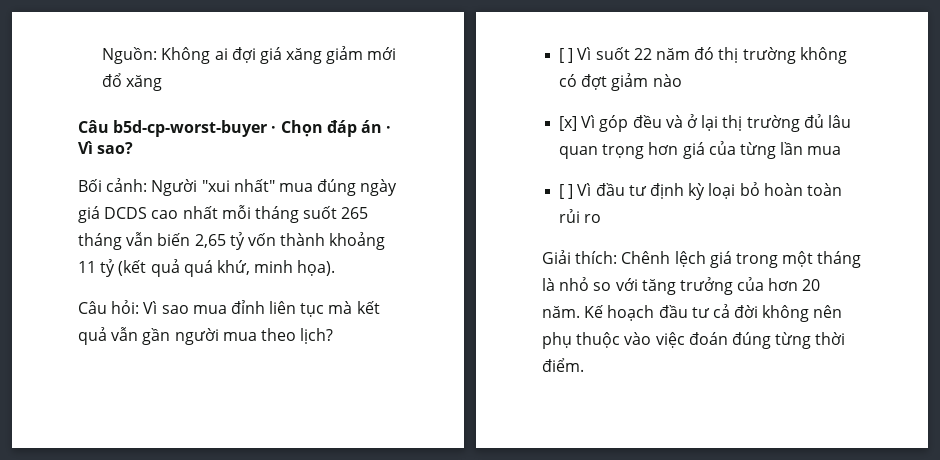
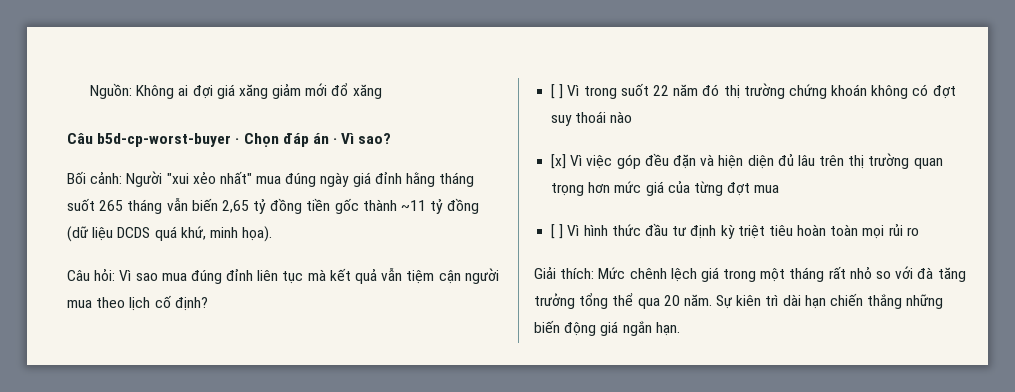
(230, 186) none -> [192,172,216,184] xẻo
[104,205,251,219] DCDS cao nhất mỗi -> [374,172,436,187] đỉnh hằng
[247,232,386,250] [78,259,180,277] vốn thành khoảng 11 tỷ (kết quả -> [270,198,480,214] [67,226,151,242] đồng tiền gốc thành ~11 tỷ đồng (dữ liệu DCDS
(227, 309) none -> [190,270,222,284] đúng
[142,328,171,345] gần -> [406,270,461,284] tiệm cận
[300,328,334,344] [559,47,592,63] lịch? // [ ] Vì -> [129,295,208,311] [551,84,617,99] lịch cố định? // [ ] Vì trong
(796, 55) none -> [788,84,868,99] chứng khoán
[611,73,649,91] giảm -> [551,111,607,126] suy thoái
(596, 121) none -> [586,155,613,169] việc
[665,114,851,132] và ở lại thị trường đủ lâu -> [672,153,910,169] đặn và hiện diện đủ lâu trên thị trường
(679, 148) none -> [614,181,642,193] mức
[780,142,804,155] lần -> [727,182,751,196] đợt
(592, 189) none -> [583,224,641,236] hình thức
[708,182,760,199] loại bỏ -> [737,225,793,239] triệt tiêu
(842, 189) none -> [862,225,885,239] mọi
[621,251,671,264] Chênh -> [598,267,667,279] Mức chênh
[542,278,555,291] là -> [828,266,846,279] rất
(638, 284) none -> [917,267,934,279] đà
[737,277,821,291] [542,304,843,322] [542,332,846,349] [542,358,584,372] của hơn 20 năm. Kế hoạch đầu tư cả đời không nên phụ thuộc vào việc đoán đúng từng thời điểm. -> [579,293,944,309] [534,320,680,336] tổng thể qua 20 năm. Sự kiên trì dài hạn chiến thắng những biến động giá ngắn hạn.

